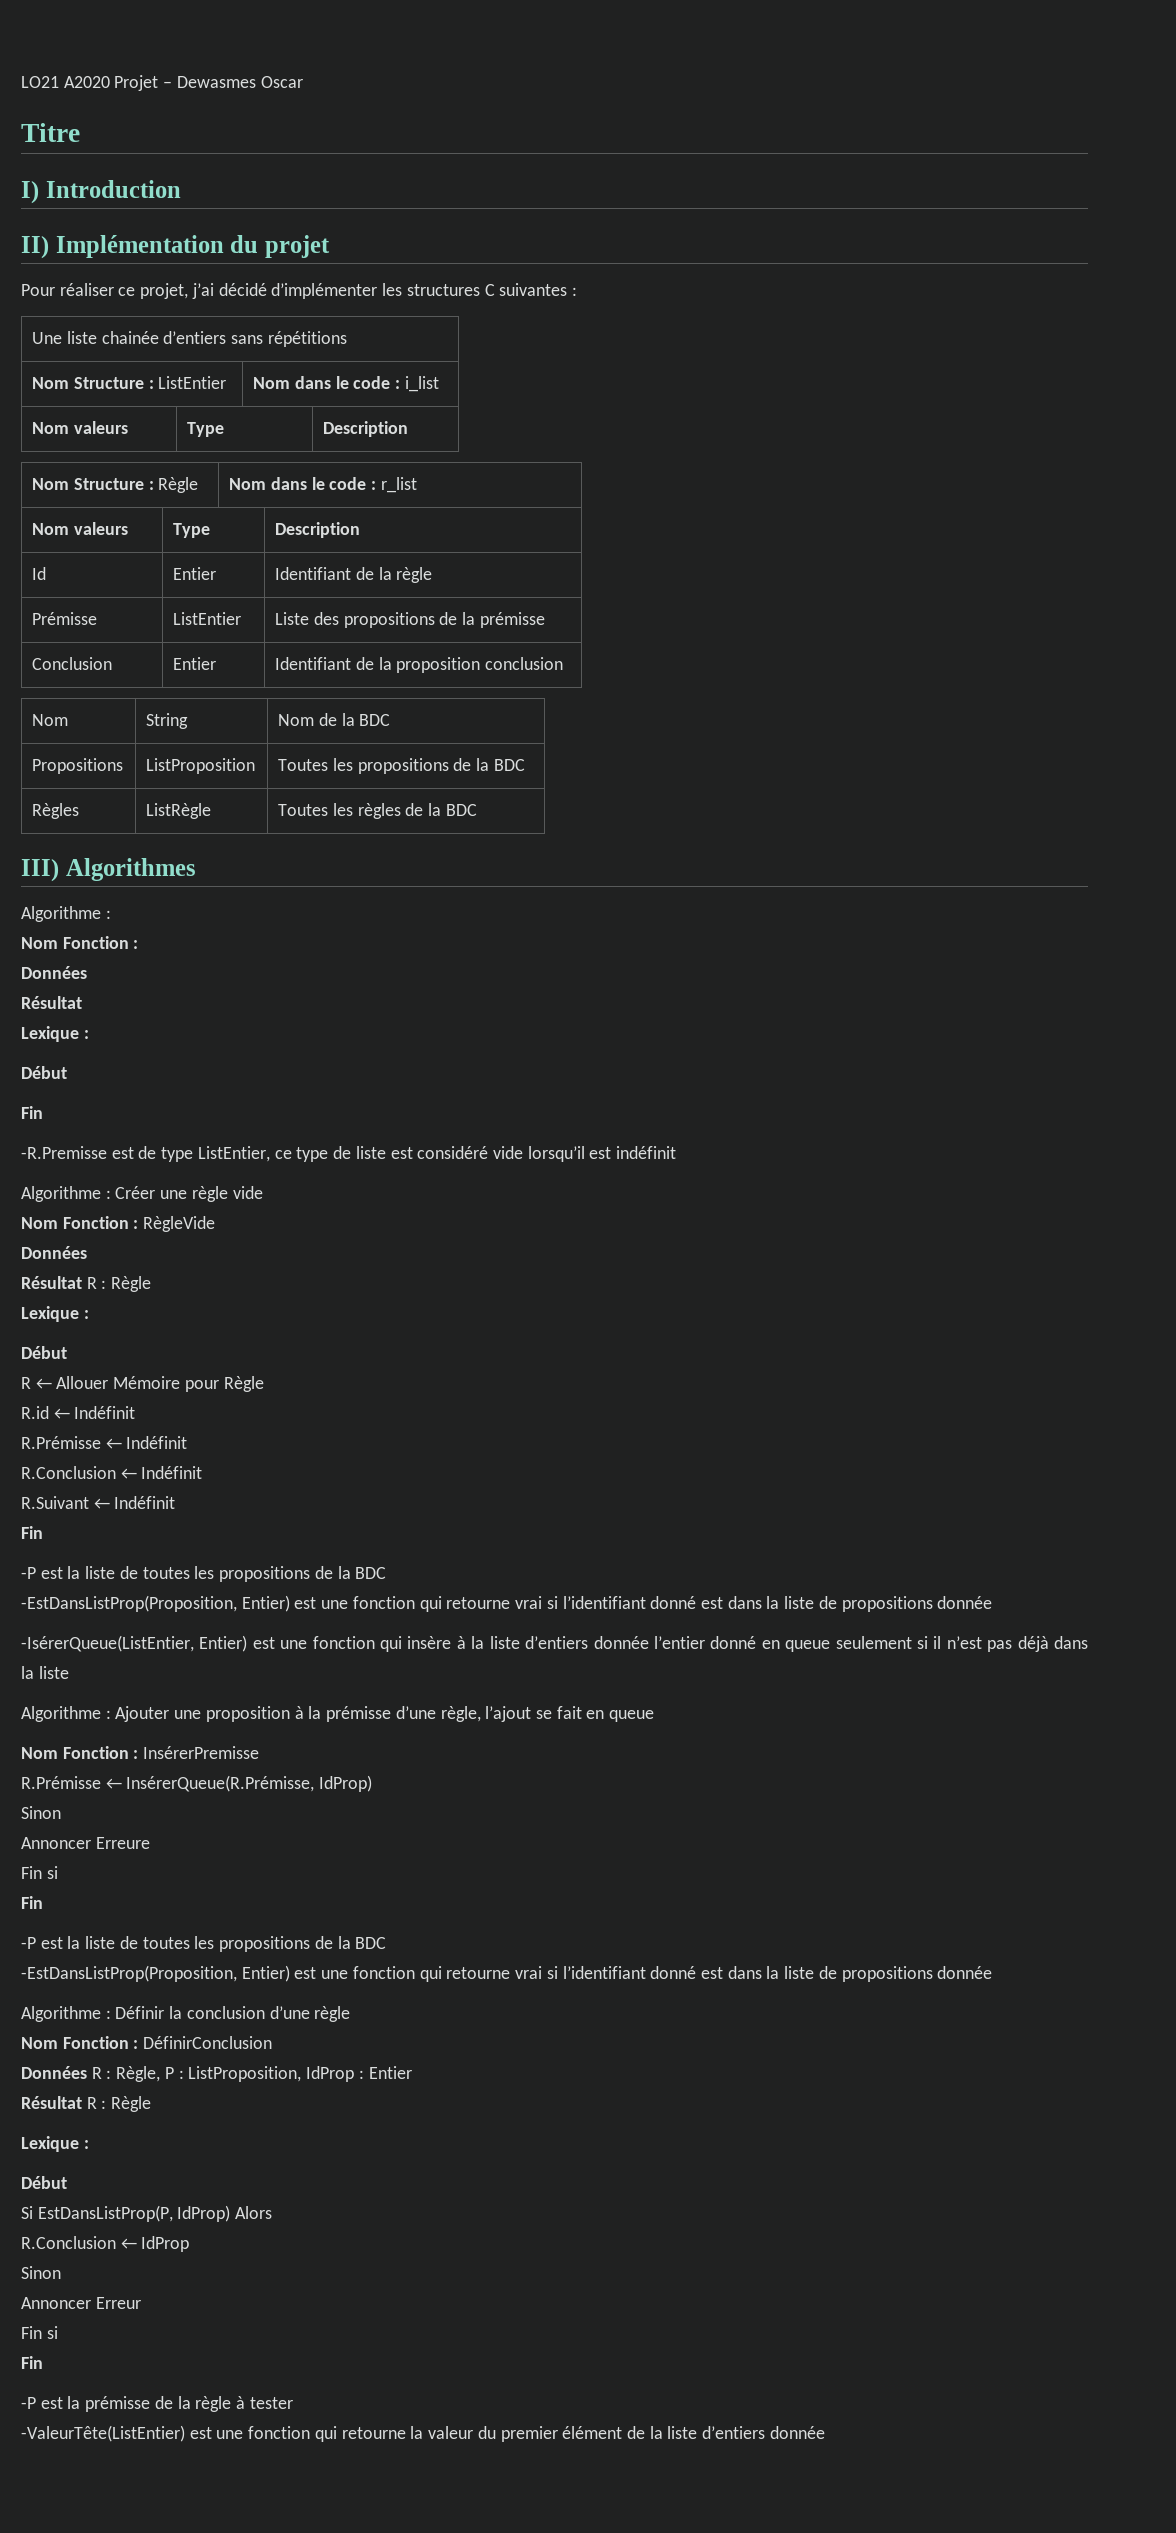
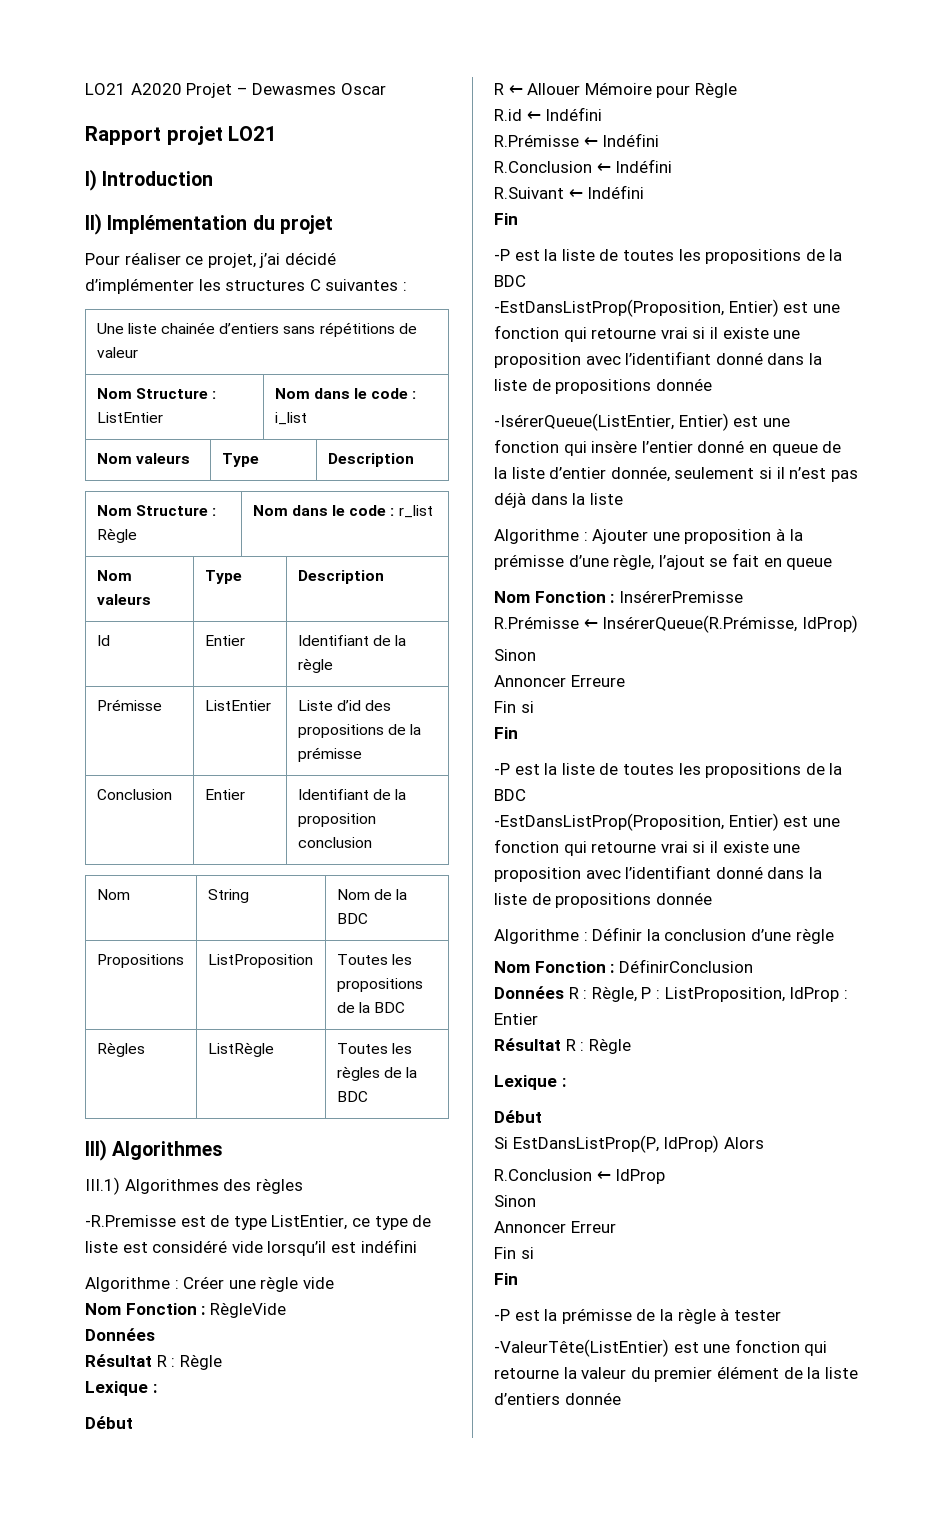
[21,123,80,142] Titre -> [85,126,278,145] Rapport projet LO21
(347, 339) none -> [398,323,417,334] [96,347,138,358] de valeur
(310, 618) none -> [336,700,361,711] d’id
[21,906,111,922] [21,936,139,949] [21,966,87,979] [21,996,82,1009] [21,1026,89,1042] [21,1066,67,1079] [21,1106,43,1119] Algorithme : // Nom Fonction : // Données // Résultat // Lexique : // Début // Fin -> [85,1177,303,1195] III.1) Algorithmes des règles
[616,1146,677,1159] indéfinit -> [360,1239,417,1253] indéfini
[74,1406,136,1419] [21,1436,188,1449] [21,1466,203,1479] Indéfinit // R.Prémisse ← Indéfinit // R.Conclusion ← Indéfinit -> [545,107,603,121] [494,133,660,147] [494,159,673,173] Indéfini // R.Prémisse ← Indéfini // R.Conclusion ← Indéfini
[114,1496,176,1509] Indéfinit -> [587,185,645,199] Indéfini
[562,1596,723,1609] l’identifiant donné est -> [709,327,801,339] [494,351,763,368] il existe une proposition avec l’identifiant donné
[456,1636,831,1652] à la liste d’entiers donnée l’entier donné en queue -> [641,440,842,456] [494,466,670,482] l’entier donné en queue de la liste d’entier donnée,
[562,1966,723,1979] l’identifiant donné est -> [709,841,801,853] [494,865,763,882] il existe une proposition avec l’identifiant donné

